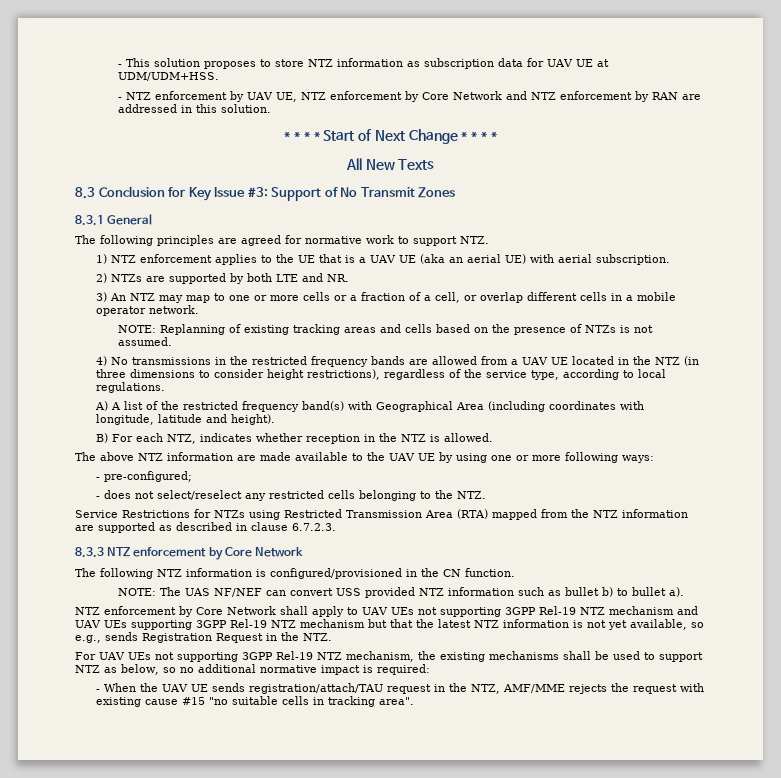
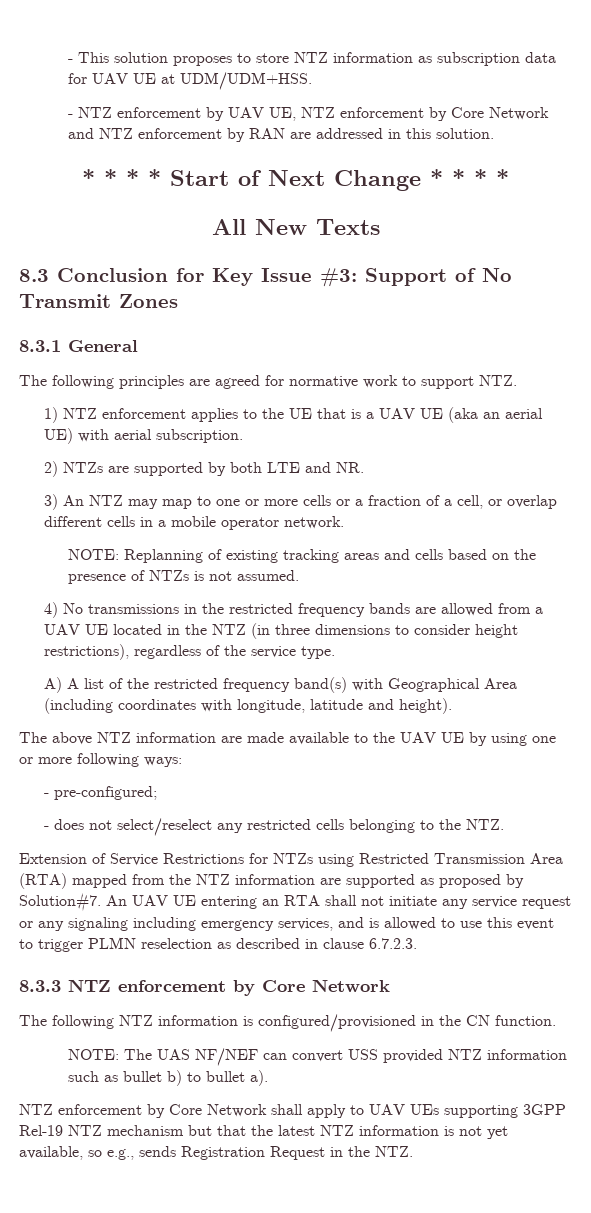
[531,369,667,380] [96,382,166,393] type, according to local regulations. -> [300,646,335,659] type.
[96,433,494,444] // B) For each NTZ, indicates whether reception in the NTZ is allowed. -> (452, 706) none
(487, 495) none -> [19,853,106,864] Extension of
(172, 528) none -> [439,874,524,888] [19,892,571,912] [19,917,554,931] [19,937,231,952] proposed by Solution#7. An UAV UE entering an RTA shall not initiate any service request or any signaling including emergency services, and is allowed to use this event to trigger PLMN reselection as
[418,606,698,617] [75,620,127,628] not supporting 3GPP Rel-19 NTZ mechanism and UAV UEs -> (439, 1109) none
[75,651,703,662] [75,664,430,675] [96,683,705,694] [96,696,415,707] // For UAV UEs not supporting 3GPP Rel-19 NTZ mechanism, the existing mechanisms shall be used to support NTZ as below, so no additional normative impact is required: // - When the UAV UE sends registration/attach/TAU request in the NTZ, AMF/MME rejects the request with existing cause #15 "no suitable cells in tracking area". -> (413, 1151) none

